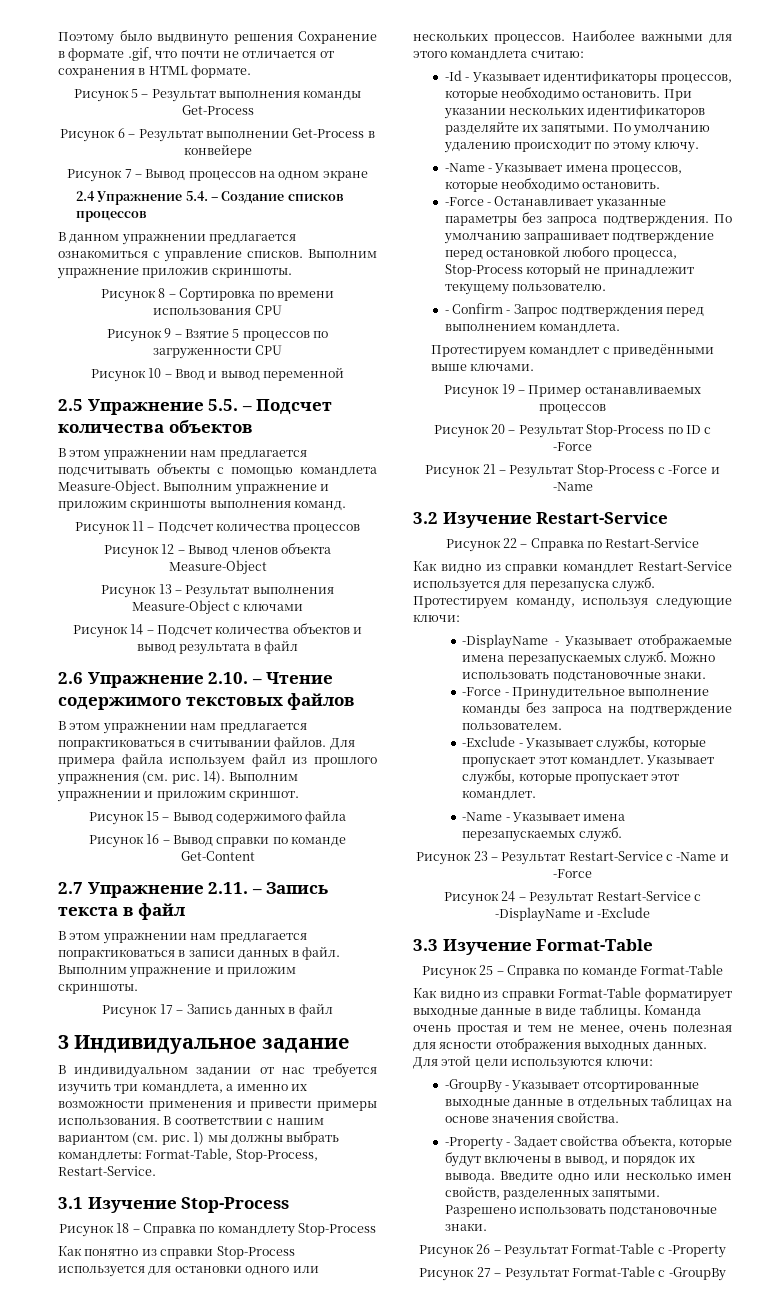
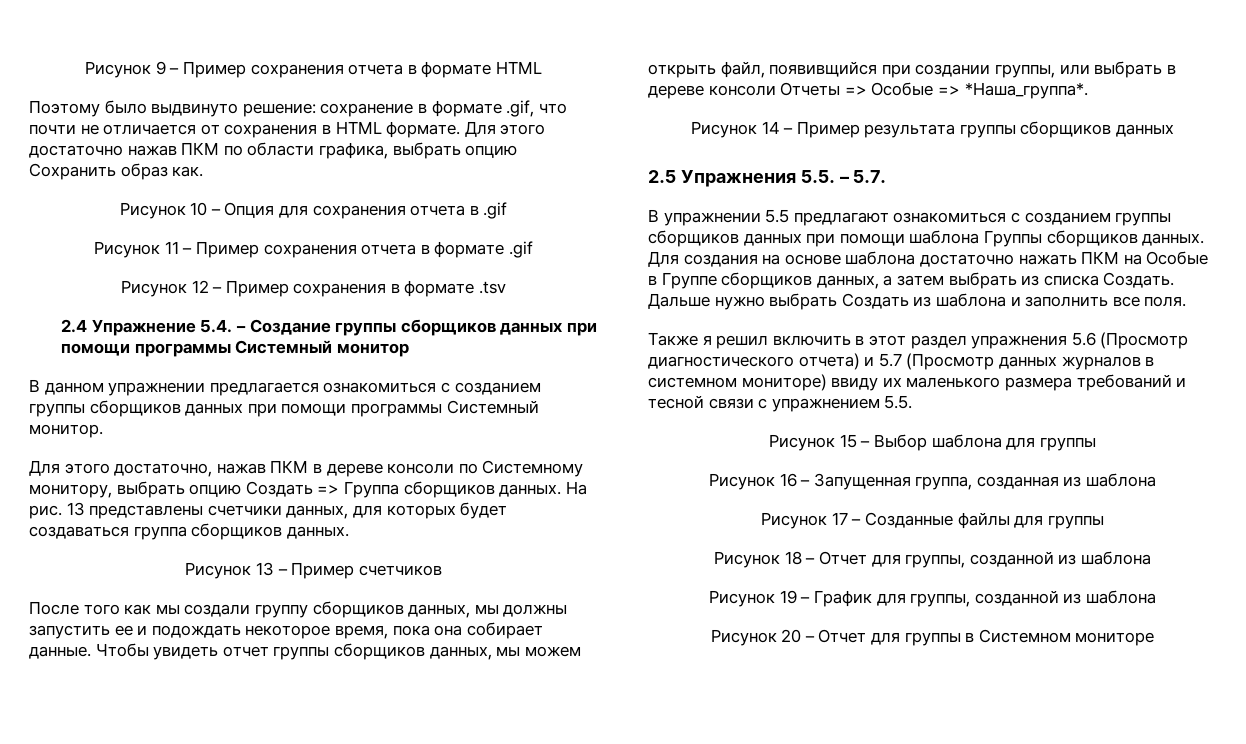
(58, 38) none -> [85,61,542,78] Рисунок 9 – Пример сохранения отчета в формате HTML //
[233,31,377,44] решения Сохранение -> [242,103,414,117] решение: сохранение
[73,89,362,102] [181,105,254,115] [60,128,375,142] [183,144,252,158] [67,169,368,182] // Рисунок 5 – Результат выполнения команды Get-Process // Рисунок 6 – Результат выполнении Get-Process в конвейере // Рисунок 7 – Вывод процессов на одном экране -> [464,121,546,137] [29,142,518,159] [29,163,204,180] [119,202,508,219] [94,241,533,258] [120,280,507,297] Для этого достаточно нажав ПКМ по области графика, выбрать опцию Сохранить образ как. // Рисунок 10 – Опция для сохранения отчета в .gif // Рисунок 11 – Пример сохранения отчета в формате .gif // Рисунок 12 – Пример сохранения в формате .tsv
[287,194,343,201] [75,211,146,222] списков процессов -> [335,319,597,336] [61,340,410,357] группы сборщиков данных при помощи программы Системный монитор
[164,249,377,262] [57,267,292,279] [101,288,334,302] [153,305,282,315] [106,328,329,342] [152,345,283,359] [90,367,345,382] [58,399,333,415] [58,420,253,433] [58,448,307,461] [58,463,377,477] [58,480,330,495] [58,500,347,511] [74,521,361,535] [104,543,331,558] [168,560,267,575] [101,584,334,598] [131,600,304,615] [72,623,363,638] [136,640,299,655] [58,672,334,688] [58,693,356,710] [58,721,307,734] [58,736,355,750] [58,753,377,768] [57,771,298,785] [57,790,300,802] управление списков. Выполним упражнение приложив скриншоты. // Рисунок 8 – Сортировка по времени использования CPU // Рисунок 9 – Взятие 5 процессов по загруженности CPU // Рисунок 10 – Ввод и вывод переменной // 2.5 Упражнение 5.5. – Подсчет количества объектов // В этом упражнении нам предлагается подсчитывать объекты с помощью командлета Measure-Object. Выполним упражнение и приложим скриншоты выполнения команд. // Рисунок 11 – Подсчет количества процессов // Рисунок 12 – Вывод членов объекта Measure-Object // Рисунок 13 – Результат выполнения Measure-Object с ключами // Рисунок 14 – Подсчет количества объектов и вывод результата в файл // 2.6 Упражнение 2.10. – Чтение содержимого текстовых файлов // В этом упражнении нам предлагается попрактиковаться в считывании файлов. Для примера файла используем файл из прошлого упражнения (см. рис. 14). Выполним упражнении и приложим скриншот. -> [454,382,541,395] [29,400,539,417] [29,424,103,438] [29,460,584,477] [29,481,587,498] [29,502,508,519] [29,523,349,540] [185,562,442,579] [29,601,568,618] [29,622,543,639] [29,643,581,660] [648,61,1176,78] [648,82,1088,99] [690,121,1175,138] [648,170,887,187] [648,209,1172,226] [648,230,1205,247] [648,251,1209,267] [648,272,1175,289] [648,293,1187,310] [648,332,1189,349] [648,353,1155,370] [648,374,1187,391] [648,395,913,412] созданием группы сборщиков данных при помощи программы Системный монитор. // Для этого достаточно, нажав ПКМ в дереве консоли по Системному монитору, выбрать опцию Создать => Группа сборщиков данных. На рис. 13 представлены счетчики данных, для которых будет создаваться группа сборщиков данных. // Рисунок 13 – Пример счетчиков // После того как мы создали группу сборщиков данных, мы должны запустить ее и подождать некоторое время, пока она собирает данные. Чтобы увидеть отчет группы сборщиков данных, мы можем открыть файл, появивщийся при создании группы, или выбрать в дереве консоли Отчеты => Особые => *Наша_группа*. // Рисунок 14 – Пример результата группы сборщиков данных // 2.5 Упражнения 5.5. – 5.7. // В упражнении 5.5 предлагают ознакомиться с созданием группы сборщиков данных при помощи шаблона Группы сборщиков данных. Для создания на основе шаблона достаточно нажать ПКМ на Особые в Группе сборщиков данных, а затем выбрать из списка Создать. Дальше нужно выбрать Создать из шаблона и заполнить все поля. // Также я решил включить в этот раздел упражнения 5.6 (Просмотр диагностического отчета) и 5.7 (Просмотр данных журналов в системном мониторе) ввиду их маленького размера требований и тесной связи с упражнением 5.5.
[172,810,347,824] Вывод содержимого файла -> [874,434,1096,451] Выбор шаблона для группы
[173,835,347,847] [180,851,255,861] [58,882,329,898] [58,903,186,920] [58,931,307,944] [58,946,340,960] [58,965,297,978] [58,983,138,994] [102,1003,333,1018] [58,1035,349,1054] [58,1063,377,1078] [58,1083,307,1095] [58,1100,377,1111] [58,1116,324,1125] [58,1131,340,1145] [58,1148,318,1162] [58,1166,156,1176] [58,1197,290,1213] [58,1223,377,1237] [58,1246,295,1259] [58,1265,319,1277] [413,30,732,44] [413,50,584,61] [444,70,732,84] [444,87,692,101] [443,105,706,119] [444,121,711,136] [443,141,700,153] [444,163,683,175] [444,178,661,192] [444,196,666,210] [444,212,732,226] [443,232,715,244] [444,246,677,260] [444,263,694,277] [444,283,606,295] [444,303,705,317] [444,323,620,334] [430,344,714,358] [430,363,535,371] [444,384,701,398] [539,404,606,414] [433,424,712,438] [553,442,592,451] [425,464,720,478] [552,482,593,491] [413,512,669,528] [445,538,700,552] [413,561,732,574] [413,577,656,592] [413,596,732,609] [413,614,460,622] [462,634,732,649] [462,651,716,666] [462,671,707,682] [462,687,710,700] [462,702,732,716] [462,723,563,730] [462,736,706,751] [462,755,715,768] [462,770,680,785] [462,790,537,801] [462,812,626,822] [462,827,622,842] [416,851,729,865] [553,869,592,878] [444,891,701,905] [495,907,650,922] [413,939,654,955] [421,964,724,979] [413,987,732,1002] [413,1004,701,1018] [413,1025,732,1035] [413,1038,707,1052] [413,1055,653,1070] [444,1079,699,1093] [444,1095,732,1109] [444,1112,620,1123] [444,1135,732,1150] [444,1152,695,1167] [444,1171,732,1183] [444,1186,661,1200] [444,1205,718,1217] [444,1223,487,1231] [418,1243,727,1258] [419,1266,726,1281] Вывод справки по команде Get-Content // 2.7 Упражнение 2.11. – Запись текста в файл // В этом упражнении нам предлагается попрактиковаться в записи данных в файл. Выполним упражнение и приложим скриншоты. // Рисунок 17 – Запись данных в файл // 3 Индивидуальное задание // В индивидуальном задании от нас требуется изучить три командлета, а именно их возможности применения и привести примеры использования. В соответствии с нашим вариантом (см. рис. 1) мы должны выбрать командлеты: Format-Table, Stop-Process, Restart-Service. // 3.1 Изучение Stop-Process // Рисунок 18 – Справка по командлету Stop-Process // Как понятно из справки Stop-Process используется для остановки одного или нескольких процессов. Наиболее важными для этого командлета считаю: // -Id - Указывает идентификаторы процессов, которые необходимо остановить. При указании нескольких идентификаторов разделяйте их запятыми. По умолчанию удалению происходит по этому ключу. // -Name - Указывает имена процессов, которые необходимо остановить. // -Force - Останавливает указанные параметры без запроса подтверждения. По умолчанию запрашивает подтверждение перед остановкой любого процесса, Stop-Process который не принадлежит текущему пользователю. // - Confirm - Запрос подтверждения перед выполнением командлета. // Протестируем командлет с приведёнными выше ключами. // Рисунок 19 – Пример останавливаемых процессов // Рисунок 20 – Результат Stop-Process по ID с -Force // Рисунок 21 – Результат Stop-Process с -Force и -Name // 3.2 Изучение Restart-Service // Рисунок 22 – Справка по Restart-Service // Как видно из справки командлет Restart-Service используется для перезапуска служб. Протестируем команду, используя следующие ключи: // -DisplayName - Указывает отображаемые имена перезапускаемых служб. Можно использовать подстановочные знаки. // -Force - Принудительное выполнение команды без запроса на подтверждение пользователем. // -Exclude - Указывает службы, которые пропускает этот командлет. Указывает службы, которые пропускает этот командлет. // -Name - Указывает имена перезапускаемых служб. // Рисунок 23 – Результат Restart-Service с -Name и -Force // Рисунок 24 – Результат Restart-Service с -DisplayName и -Exclude // 3.3 Изучение Format-Table // Рисунок 25 – Справка по команде Format-Table // Как видно из справки Format-Table форматирует выходные данные в виде таблицы. Команда очень простая и тем не менее, очень полезная для ясности отображения выходных данных. Для этой цели используются ключи: // -GroupBy - Указывает отсортированные выходные данные в отдельных таблицах на основе значения свойства. // -Property - Задает свойства объекта, которые будут включены в вывод, и порядок их вывода. Введите одно или несколько имен свойств, разделенных запятыми. Разрешено использовать подстановочные знаки. // Рисунок 26 – Результат Format-Table с -Property // Рисунок 27 – Результат Format-Table с -GroupBy -> [813,473,1157,490] [761,512,1104,529] [714,551,1151,568] [709,590,1156,607] [710,629,1155,646] Запущенная группа, созданная из шаблона // Рисунок 17 – Созданные файлы для группы // Рисунок 18 – Отчет для группы, созданной из шаблона // Рисунок 19 – График для группы, созданной из шаблона // Рисунок 20 – Отчет для группы в Системном мониторе

